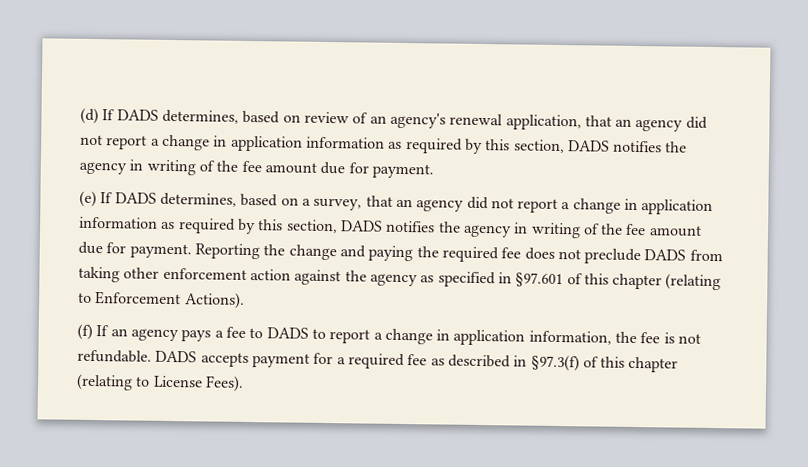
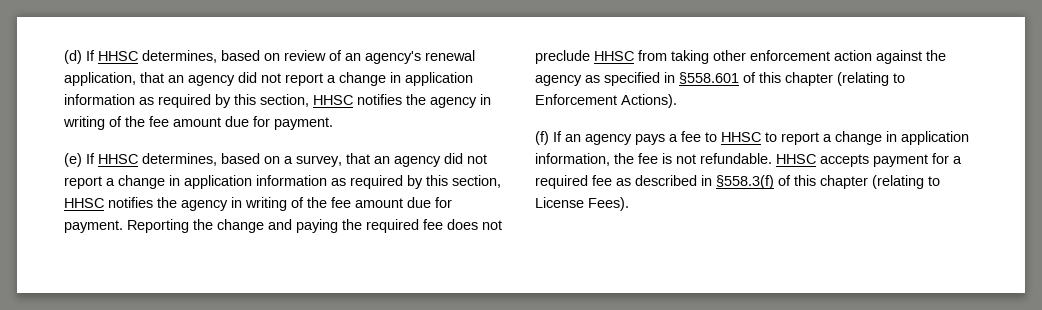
[116,109,159,121] DADS -> [98,51,138,61] HHSC
[567,140,610,152] DADS -> [313,95,353,105] HHSC
[114,192,157,204] DADS -> [98,154,138,164] HHSC
[340,220,383,232] DADS -> [64,198,104,208] HHSC
[644,249,687,261] DADS -> [594,51,634,61] HHSC
[515,272,564,288] §97.601 -> [679,72,739,84] §558.601
[266,327,309,339] DADS -> [721,132,761,142] HHSC
[155,350,198,363] DADS -> [776,154,816,164] HHSC
[530,354,580,372] §97.3(f) -> [716,175,774,189] §558.3(f)

